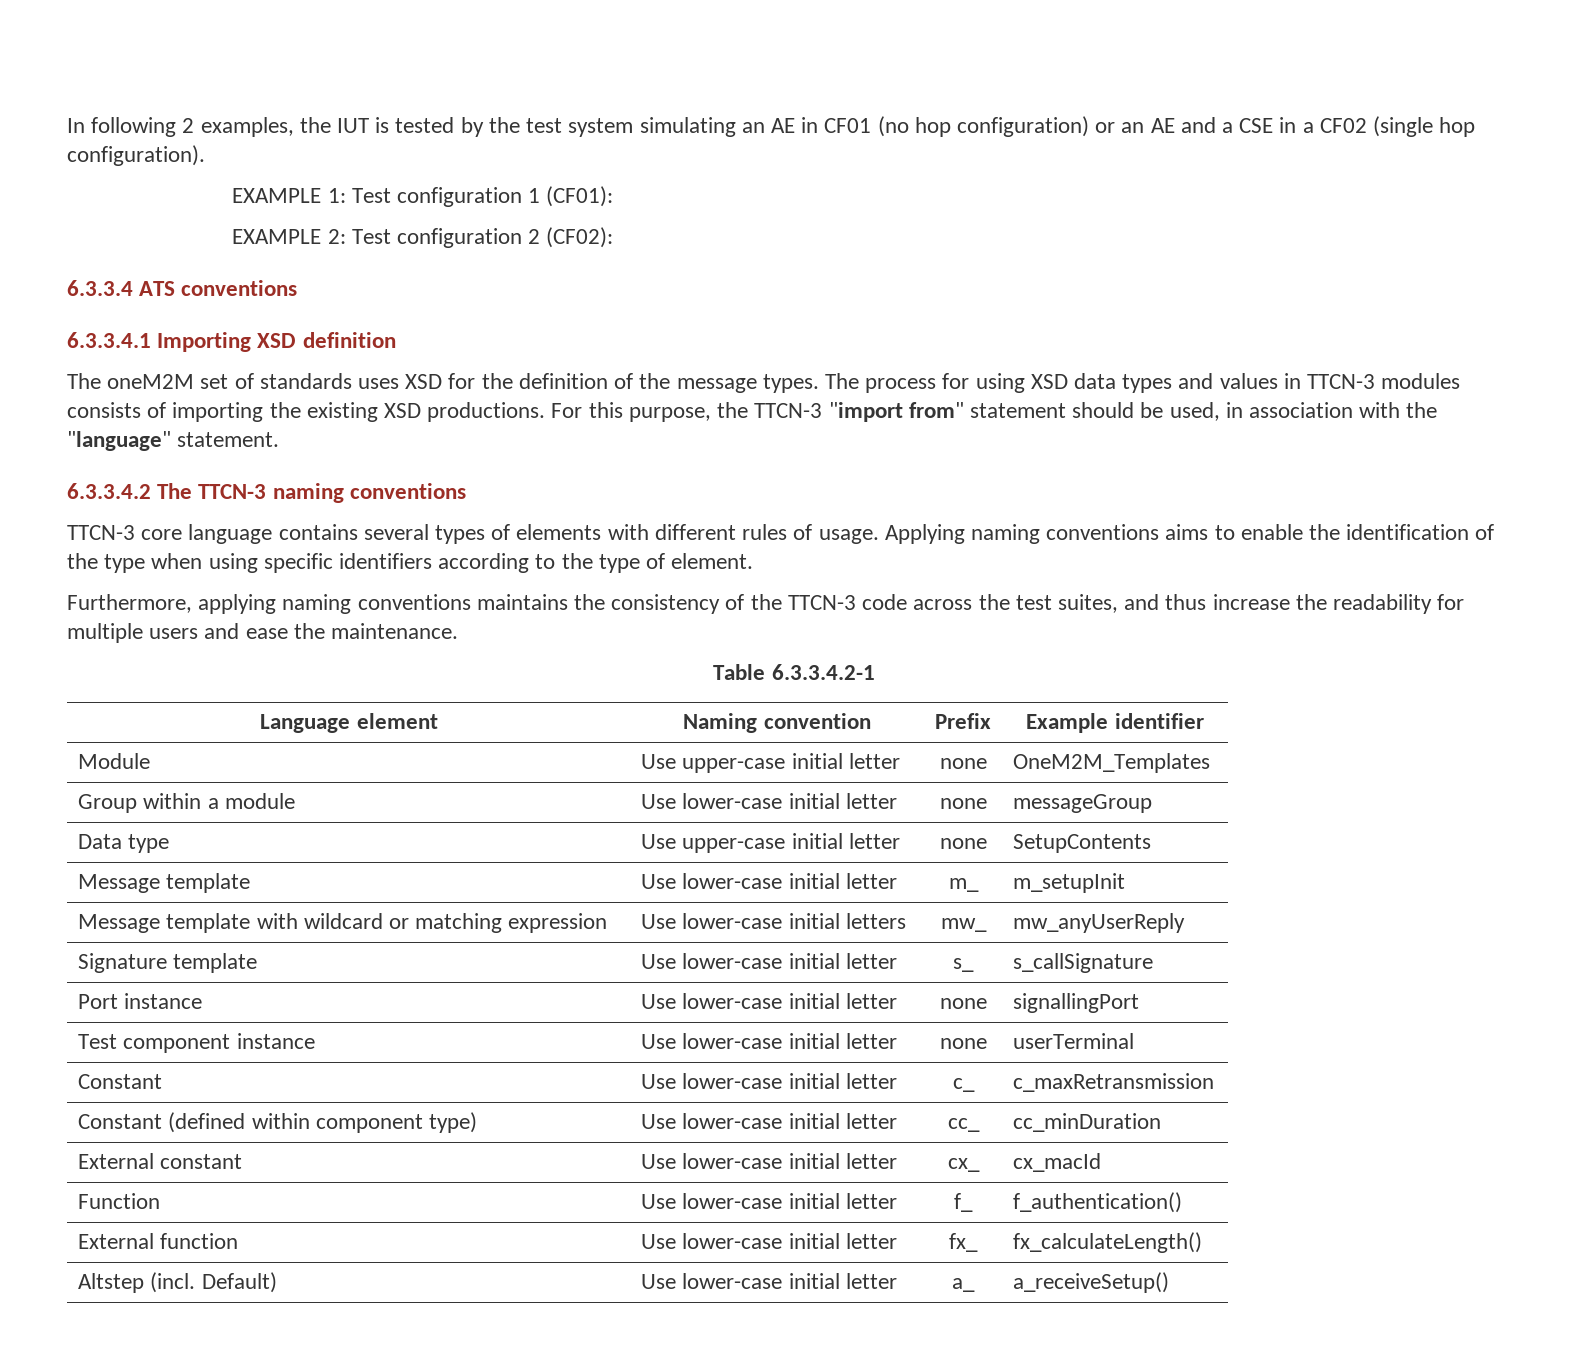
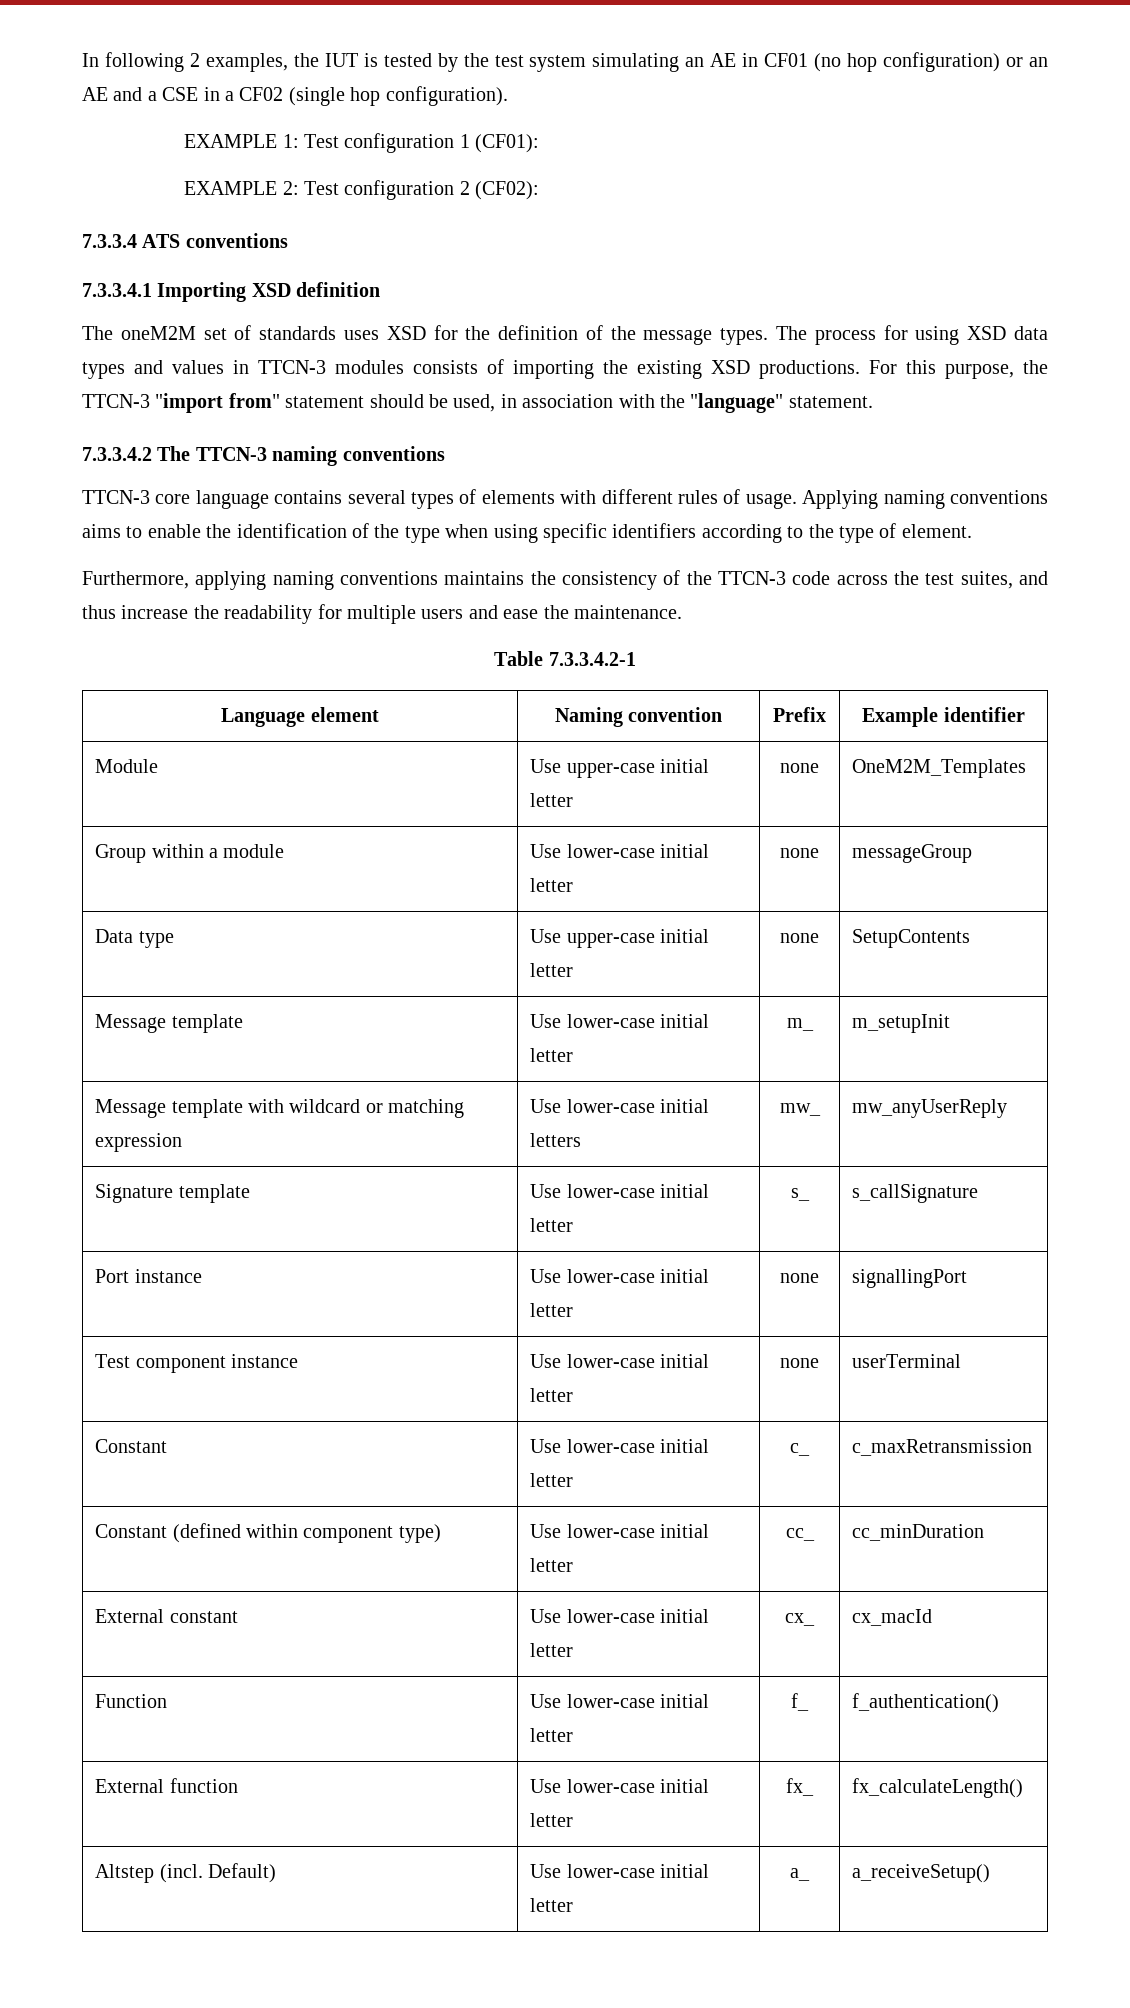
[67,280,133,296] 6.3.3.4 -> [82,234,137,248] 7.3.3.4
[67,332,151,348] 6.3.3.4.1 -> [82,283,152,297] 7.3.3.4.1
[67,483,151,499] 6.3.3.4.2 -> [82,447,152,461] 7.3.3.4.2
[771,664,875,680] 6.3.3.4.2-1 -> [548,652,636,666] 7.3.3.4.2-1

